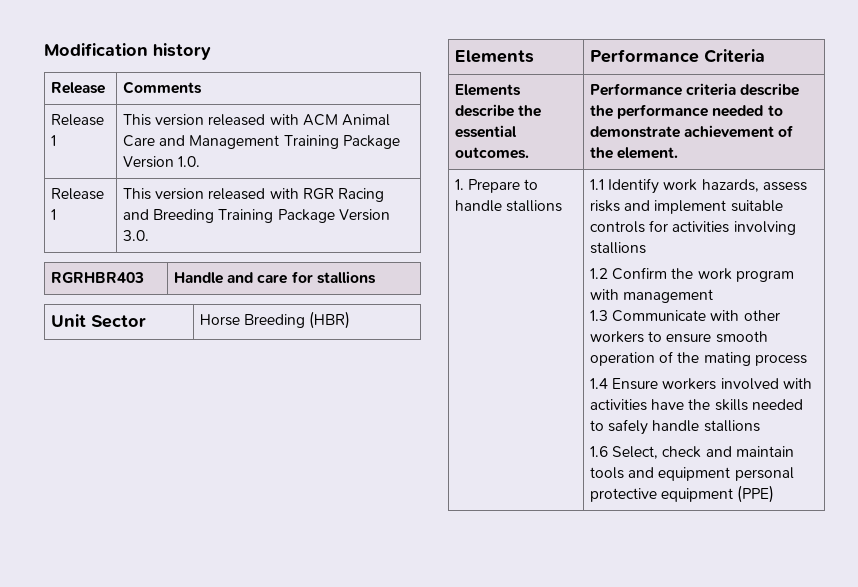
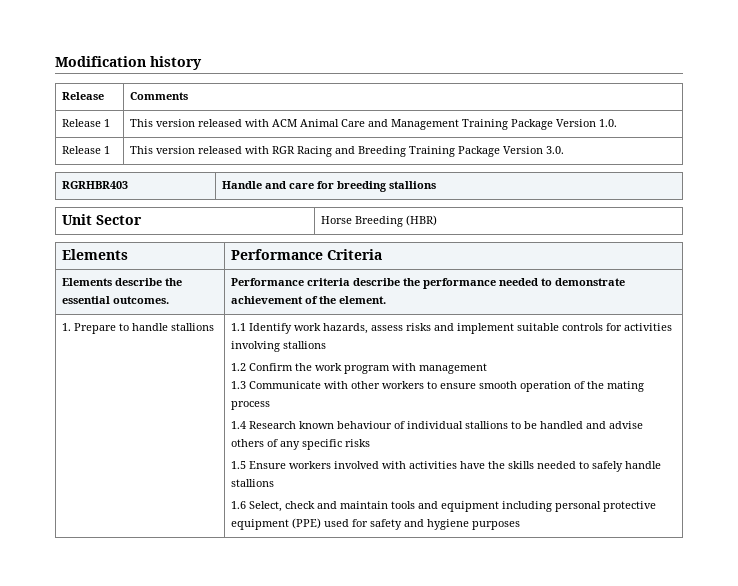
(313, 277) none -> [336,181,387,192] breeding
(609, 383) none -> [248,421,643,429] [230,439,370,450] [230,461,246,469] Research known behaviour of individual stallions to be handled and advise others of any specific risks // 1.5
(731, 474) none -> [501,501,552,512] including
(775, 494) none -> [323,519,520,530] used for safety and hygiene purposes

